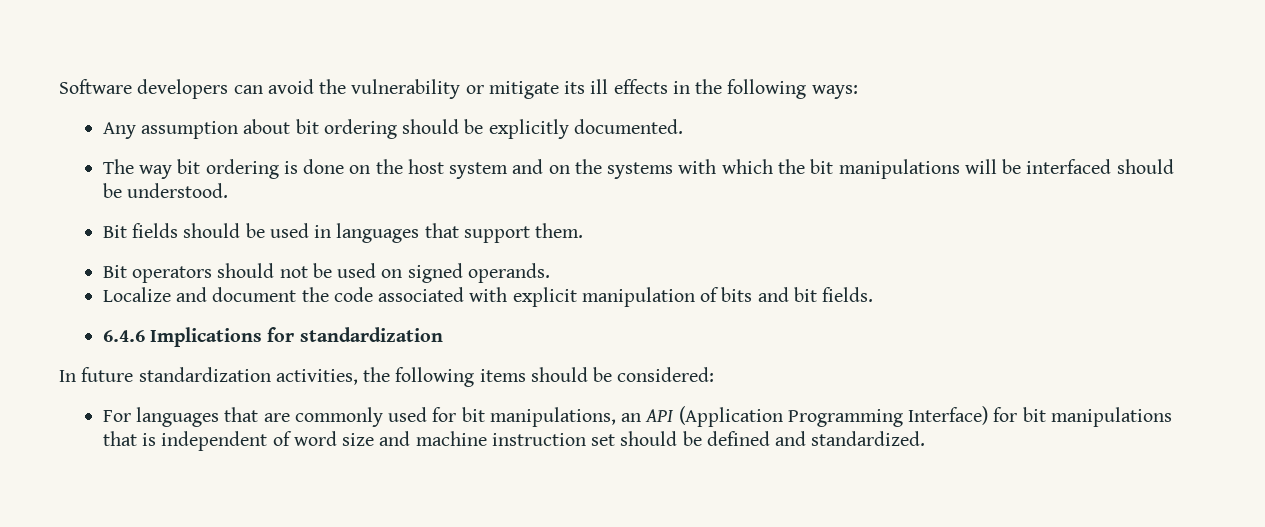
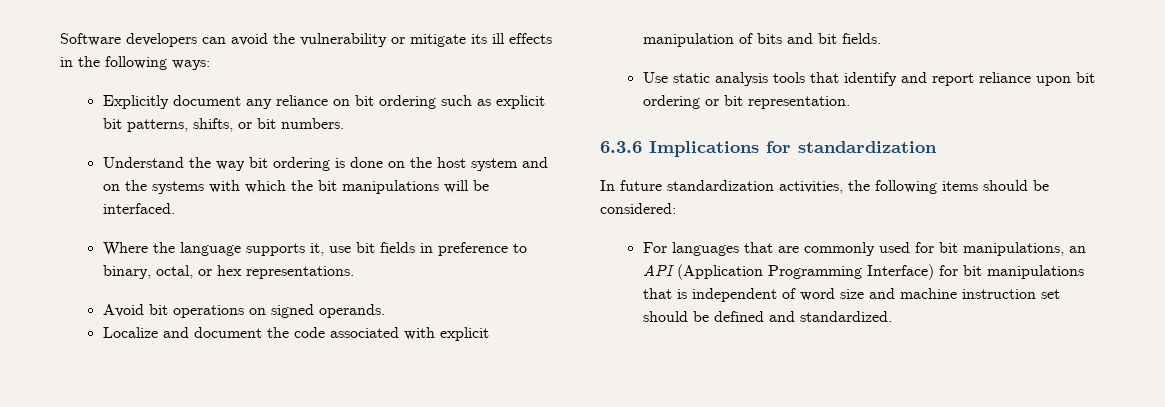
[102,119,683,139] [102,159,134,174] Any assumption about bit ordering should be explicitly documented. // The -> [102,95,545,109] [102,118,344,132] [102,157,211,168] Explicitly document any reliance on bit ordering such as explicit bit patterns, shifts, or bit numbers. // Understand the
[1026,159,1174,174] [102,183,229,198] [102,223,584,243] [102,263,377,283] interfaced should be understood. // Bit fields should be used in languages that support them. // Bit operators should not be used -> [102,203,175,214] [102,242,527,256] [102,265,354,279] [102,304,244,318] interfaced. // Where the language supports it, use bit fields in preference to binary, octal, or hex representations. // Avoid bit operations
[102,330,145,342] 6.4.6 -> [642,72,1095,86] [642,95,850,109] [600,141,642,153] Use static analysis tools that identify and report reliance upon bit ordering or bit representation. // 6.3.6

